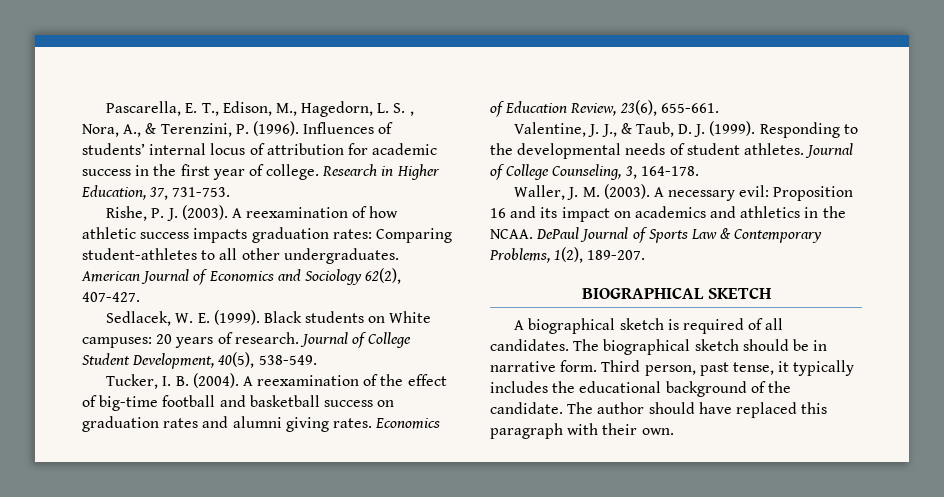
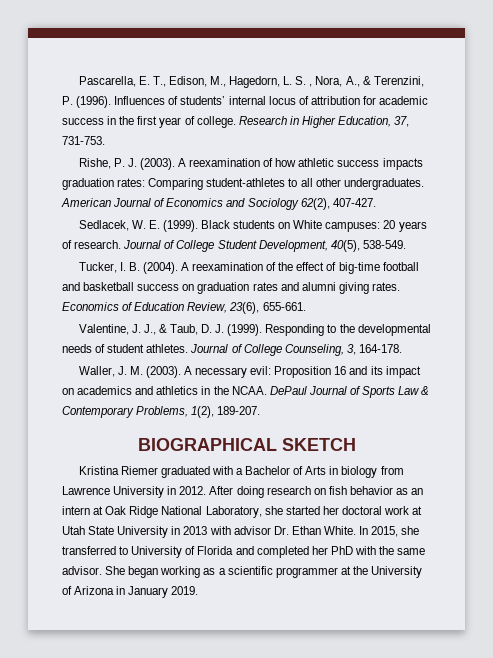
[514,318,784,334] [490,339,828,355] [490,360,855,376] [490,381,791,397] [490,402,828,418] [490,423,674,439] A biographical sketch is required of all candidates. The biographical sketch should be in narrative form. Third person, past tense, it typically includes the educational background of the candidate. The author should have replaced this paragraph with their own. -> [78,466,404,478] [62,486,424,498] [62,506,423,518] [62,526,420,538] [62,546,426,558] [62,566,423,578] [62,586,199,598] Kristina Riemer graduated with a Bachelor of Arts in biology from Lawrence University in 2012. After doing research on fish behavior as an intern at Oak Ridge National Laboratory, she started her doctoral work at Utah State University in 2013 with advisor Dr. Ethan White. In 2015, she transferred to University of Florida and completed her PhD with the same advisor. She began working as a scientific programmer at the University of Arizona in January 2019.

